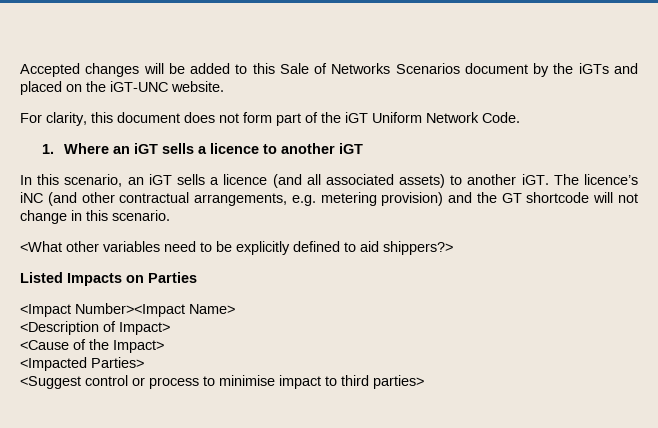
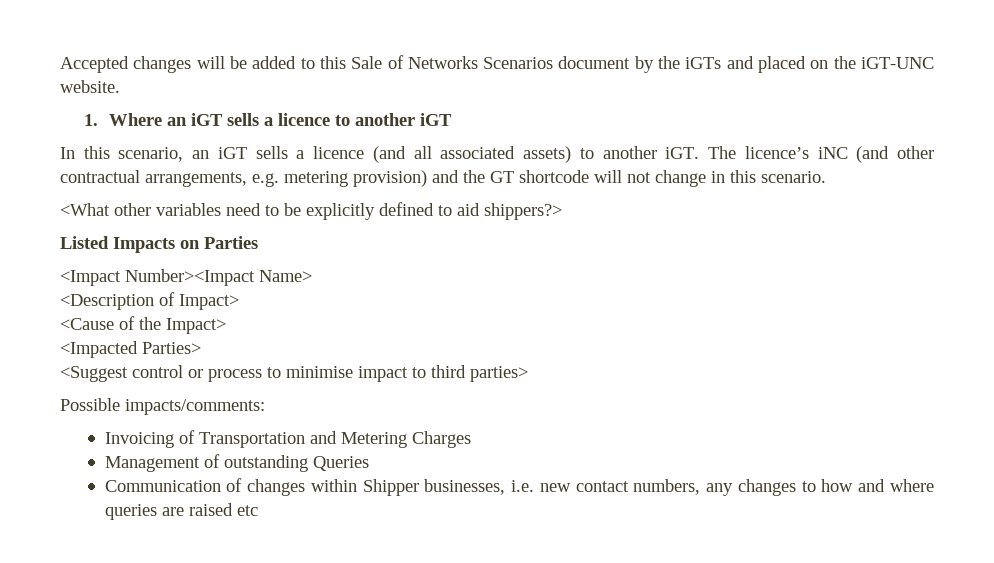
[20,112,520,126] // For clarity, this document does not form part of the iGT Uniform Network Code. -> (120, 86) none
(424, 382) none -> [60,398,265,415] [104,430,471,448] [104,454,369,472] [104,478,934,496] [104,503,258,520] // Possible impacts/comments: // Invoicing of Transportation and Metering Charges // Management of outstanding Queries // Communication of changes within Shipper businesses, i.e. new contact numbers, any changes to how and where queries are raised etc

